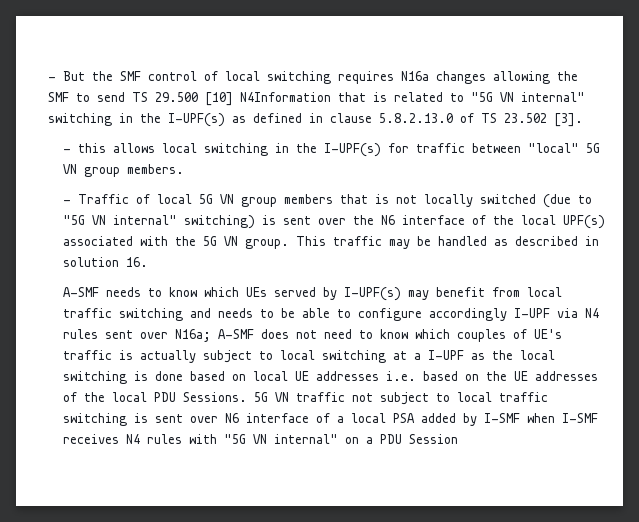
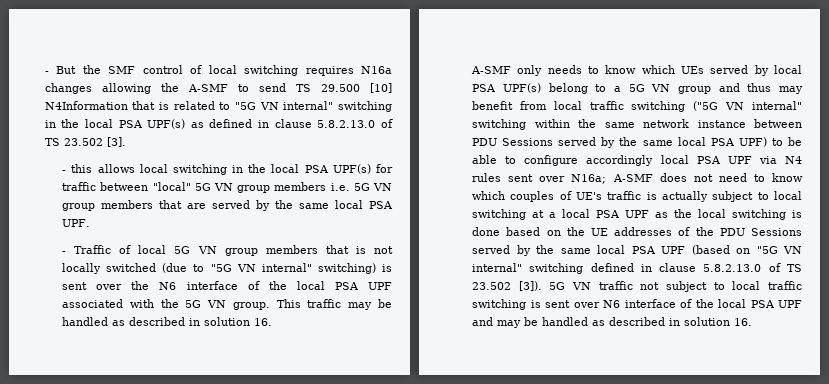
[48,92,70,102] SMF -> [187,84,228,92] A-SMF
[168,113,226,127] I-UPF(s) -> [84,119,186,129] local PSA UPF(s)
[324,143,382,157] I-UPF(s) -> [271,164,371,174] local PSA UPF(s)
[127,164,185,174] members. -> [274,182,392,191] [62,200,394,211] [62,219,91,227] members i.e. 5G VN group members that are served by the same local PSA UPF.
[563,215,606,229] UPF(s) -> [334,282,392,290] PSA UPF
(100, 292) none -> [517,65,543,76] only
[344,287,402,301] I-UPF(s) -> [774,65,802,74] [472,83,772,94] local PSA UPF(s) belong to a 5G VN group and thus
[190,308,254,318] and needs -> [693,101,802,111] [472,119,802,130] [472,137,767,148] ("5G VN internal" switching within the same network instance between PDU Sessions served by the same local PSA UPF)
[514,308,551,318] I-UPF -> [660,155,752,164] local PSA UPF
[428,350,465,360] I-UPF -> [562,209,650,218] local PSA UPF
[253,371,480,381] local UE addresses i.e. based on -> (561, 233) none
[112,392,248,402] local PDU Sessions. -> [719,228,802,236] [472,245,802,256] [472,263,802,274] [472,281,542,291] PDU Sessions served by the same local PSA UPF (based on "5G VN internal" switching defined in clause 5.8.2.13.0 of TS 23.502 [3]).
[337,413,599,426] [63,434,459,444] a local PSA added by I-SMF when I-SMF receives N4 rules with "5G VN internal" on a PDU Session -> [695,299,802,308] [472,317,753,328] the local PSA UPF and may be handled as described in solution 16.

